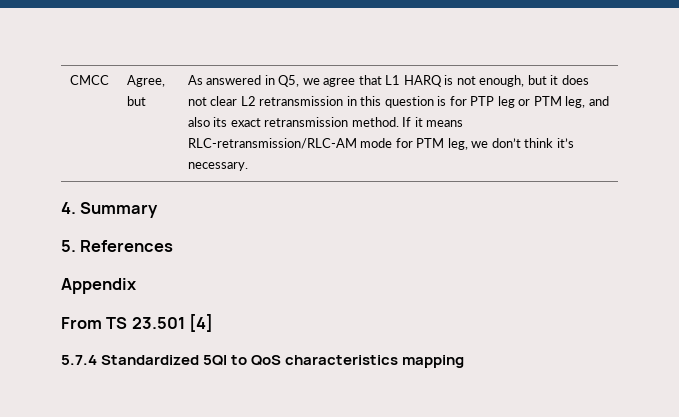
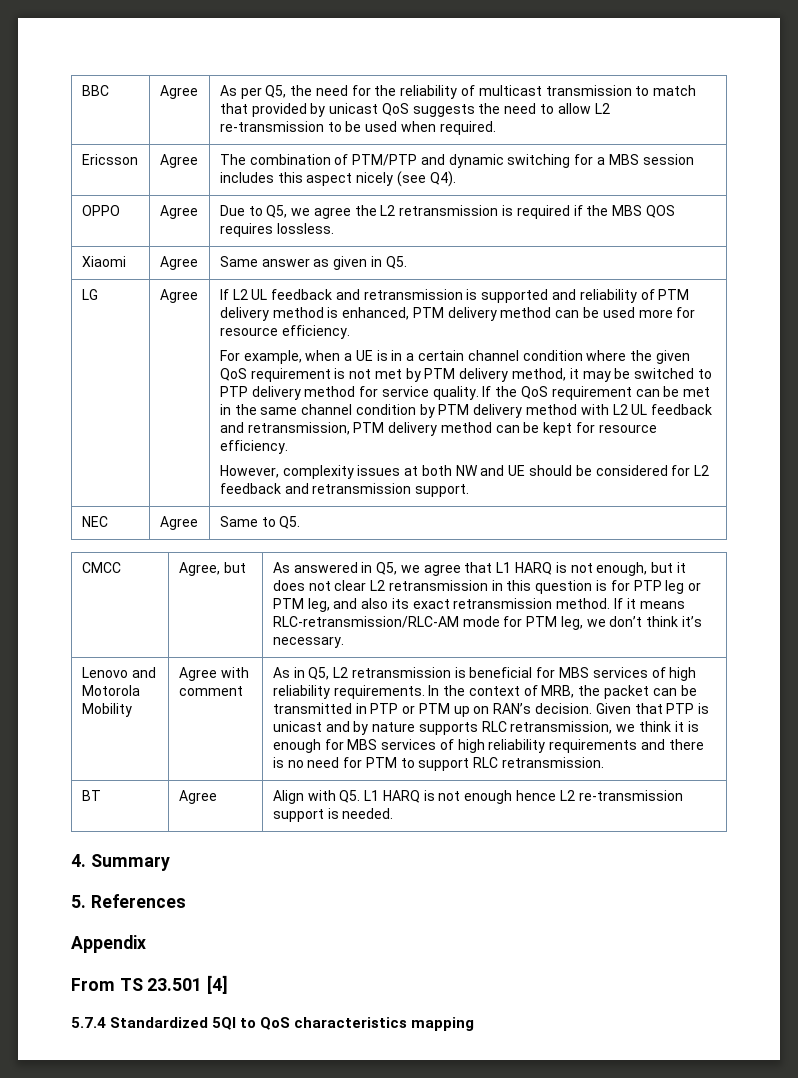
(69, 80) none -> [81,85,109,96] [159,85,198,99] [219,85,697,99] [219,103,610,117] [219,121,496,135] [81,154,138,165] [159,154,198,168] [219,154,694,168] [219,171,456,187] [81,205,120,216] [159,205,198,219] [219,205,675,219] [219,223,334,237] [81,256,126,267] [159,256,198,270] [219,256,407,270] [81,289,98,300] [159,289,198,303] [219,289,690,303] [219,307,696,321] [219,325,350,339] [219,350,690,364] [219,368,712,382] [219,386,711,400] [219,404,713,418] [219,422,657,436] [219,440,288,454] [219,465,710,479] [219,483,470,497] [81,516,108,527] [159,516,198,530] [219,516,301,529] BBC | Agree | As per Q5, the need for the reliability of multicast transmission to match that provided by unicast QoS suggests the need to allow L2 re-transmission to be used when required. // Ericsson | Agree | The combination of PTM/PTP and dynamic switching for a MBS session includes this aspect nicely (see Q4). // OPPO | Agree | Due to Q5, we agree the L2 retransmission is required if the MBS QOS requires lossless. // Xiaomi | Agree | Same answer as given in Q5. // LG | Agree | If L2 UL feedback and retransmission is supported and reliability of PTM delivery method is enhanced, PTM delivery method can be used more for resource efficiency. // For example, when a UE is in a certain channel condition where the given QoS requirement is not met by PTM delivery method, it may be switched to PTP delivery method for service quality. If the QoS requirement can be met in the same channel condition by PTM delivery method with L2 UL feedback and retransmission, PTM delivery method can be kept for resource efficiency. // However, complexity issues at both NW and UE should be considered for L2 feedback and retransmission support. // NEC | Agree | Same to Q5. //
(248, 166) none -> [81,667,156,678] [81,685,140,696] [81,703,132,717] [178,667,249,681] [178,686,243,696] [272,667,697,681] [272,685,697,699] [272,703,710,717] [272,721,699,735] [272,739,704,753] [272,757,604,771] [81,790,101,801] [178,790,217,804] [272,790,683,804] [272,808,394,822] // Lenovo and Motorola Mobility | Agree with comment | As in Q5, L2 retransmission is beneficial for MBS services of high reliability requirements. In the context of MRB, the packet can be transmitted in PTP or PTM up on RAN’s decision. Given that PTP is unicast and by nature supports RLC retransmission, we think it is enough for MBS services of high reliability requirements and there is no need for PTM to support RLC retransmission. // BT | Agree | Align with Q5. L1 HARQ is not enough hence L2 re-transmission support is needed.

